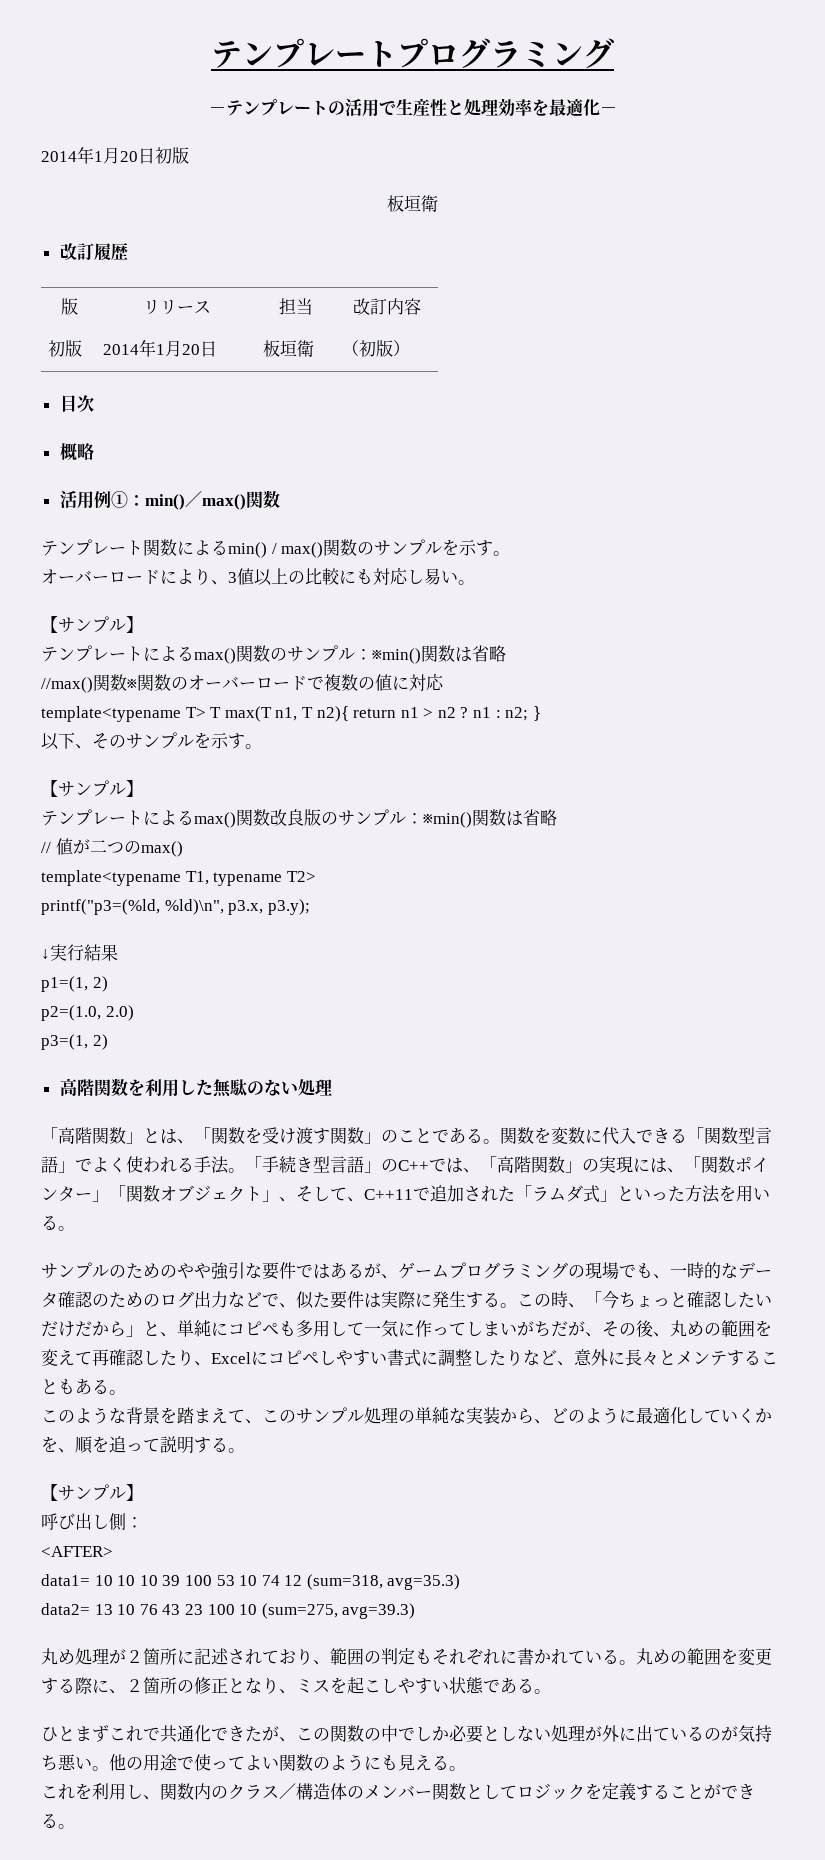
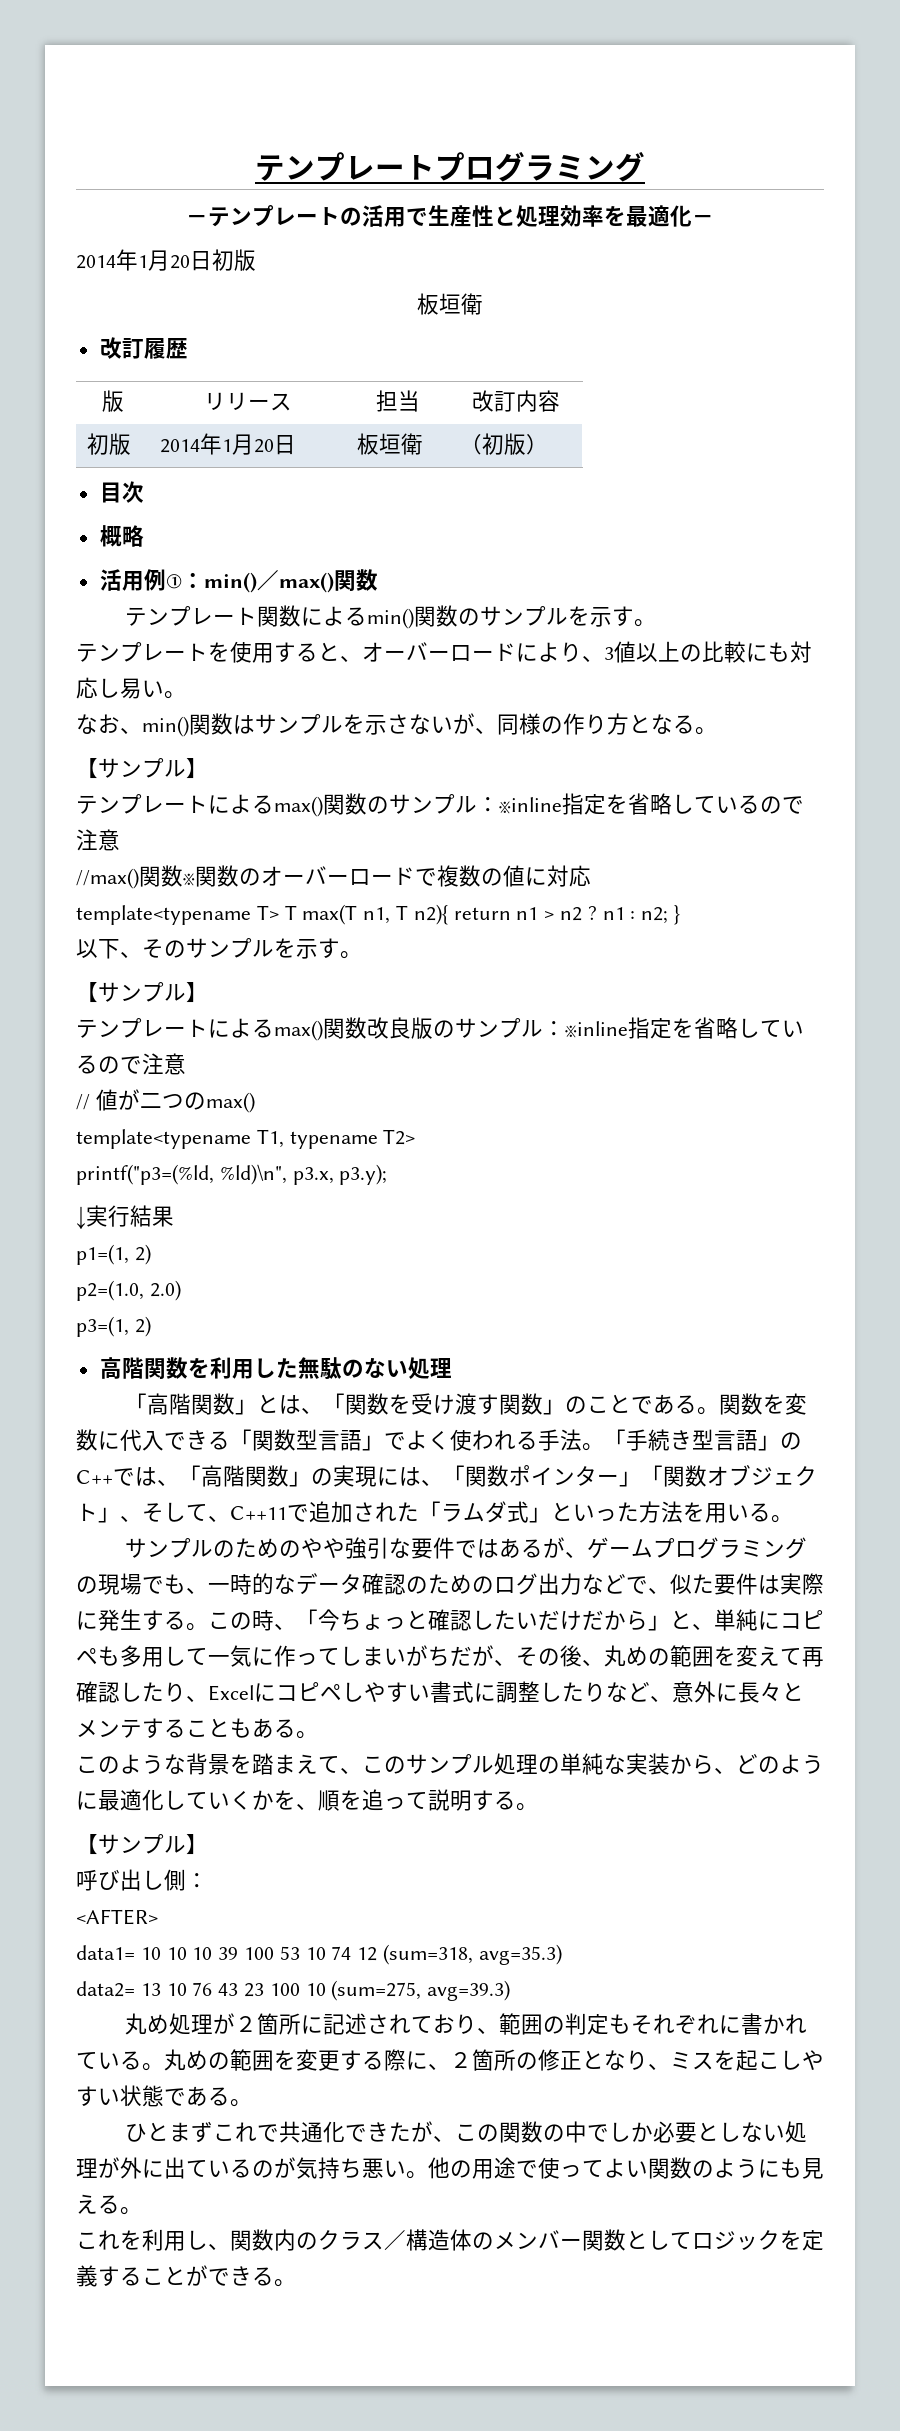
[271,542,324,558] / max() -> (414, 618) none
(511, 553) none -> [76,641,362,663] テンプレートを使用すると、
(475, 582) none -> [76,713,717,737] // なお、min()関数はサンプルを示さないが、同様の作り方となる。
[372,645,506,664] ※min()関数は省略 -> [499,793,804,815] [76,829,120,851] ※inline指定を省略しているので注意
[423,809,557,828] ※min()関数は省略 -> [565,1017,804,1039] [76,1053,186,1075] ※inline指定を省略しているので注意

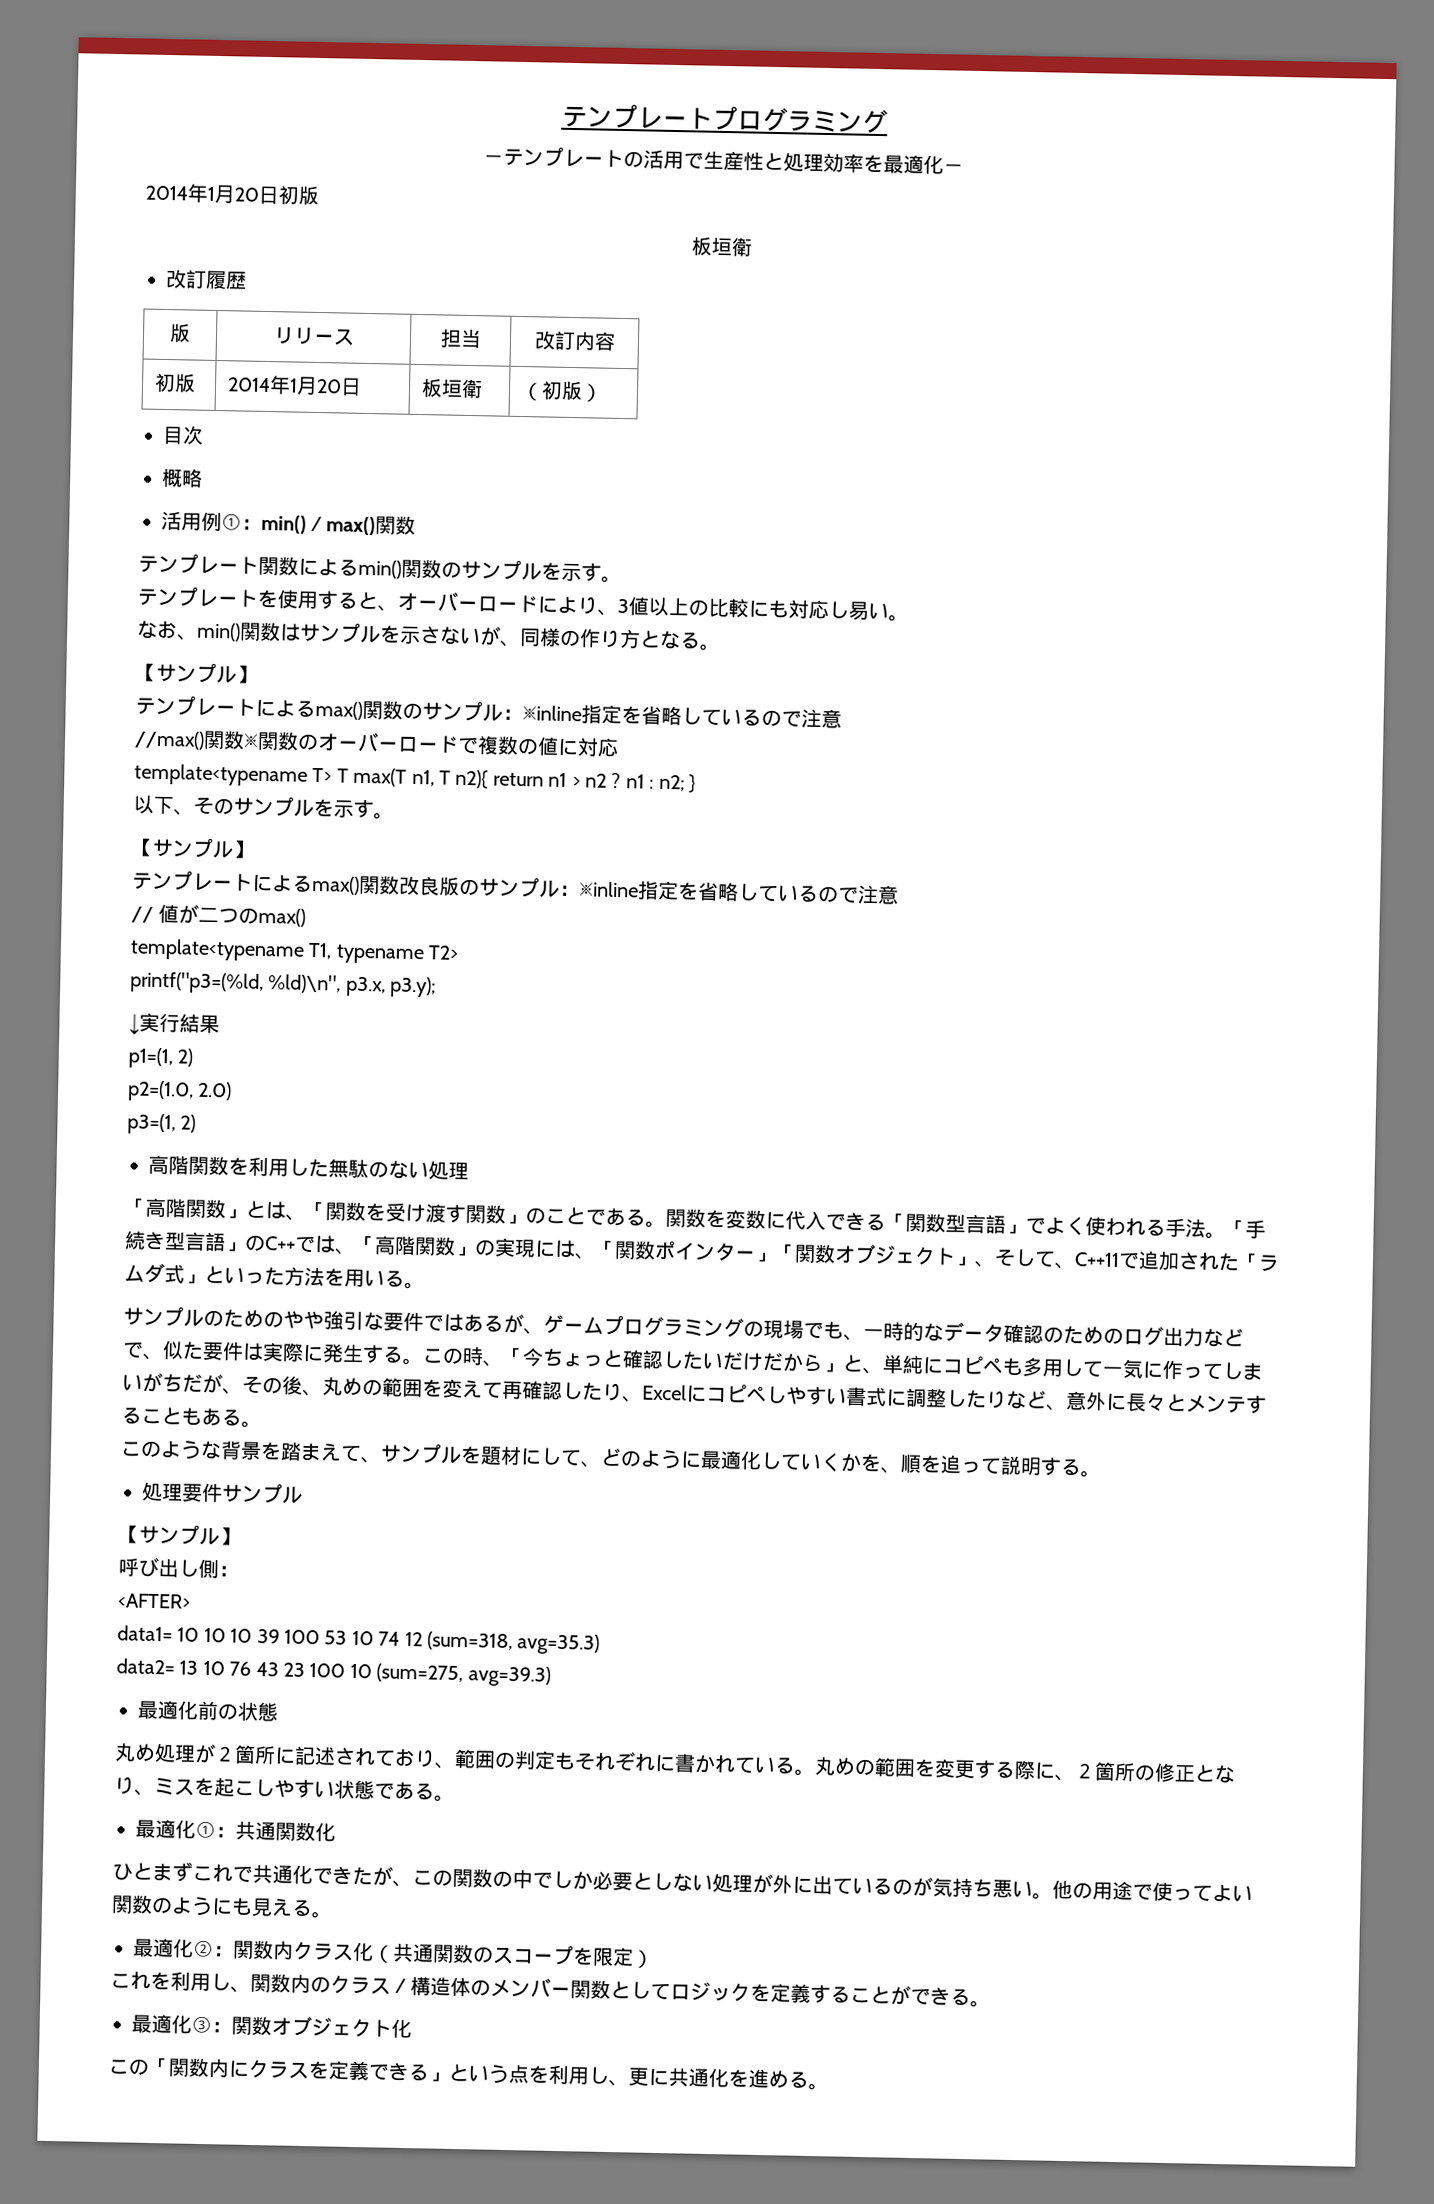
[362,1753,714,1775] このサンプル処理の単純な実装から -> [380,1443,582,1467] サンプルを題材にして
(538, 1807) none -> [142,1481,303,1504] // 処理要件サンプル
(511, 1990) none -> [137,1700,279,1722] // 最適化前の状態
(252, 2103) none -> [135,1819,336,1842] // 最適化①：共通関数化
(142, 2211) none -> [133,1938,654,1969] // 最適化②：関数内クラス化（共通関数のスコープを限定）
(296, 2283) none -> [131,2014,412,2039] [108,2057,829,2091] // 最適化③：関数オブジェクト化 // この「関数内にクラスを定義できる」という点を利用し、更に共通化を進める。

